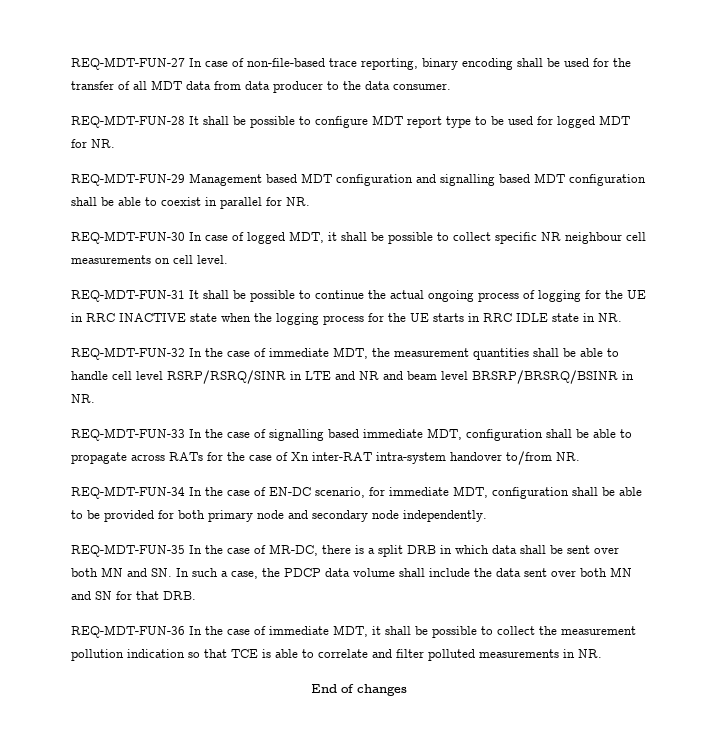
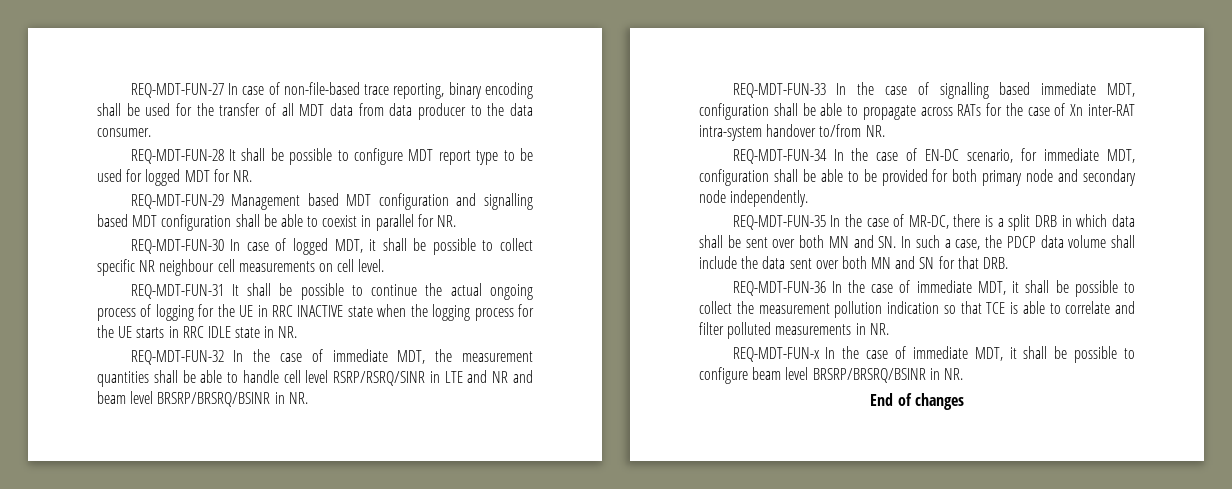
(602, 653) none -> [732,346,1135,363] [699,367,963,384] // REQ-MDT-FUN-x In the case of immediate MDT, it shall be possible to configure beam level BRSRP/BRSRQ/BSINR in NR.

